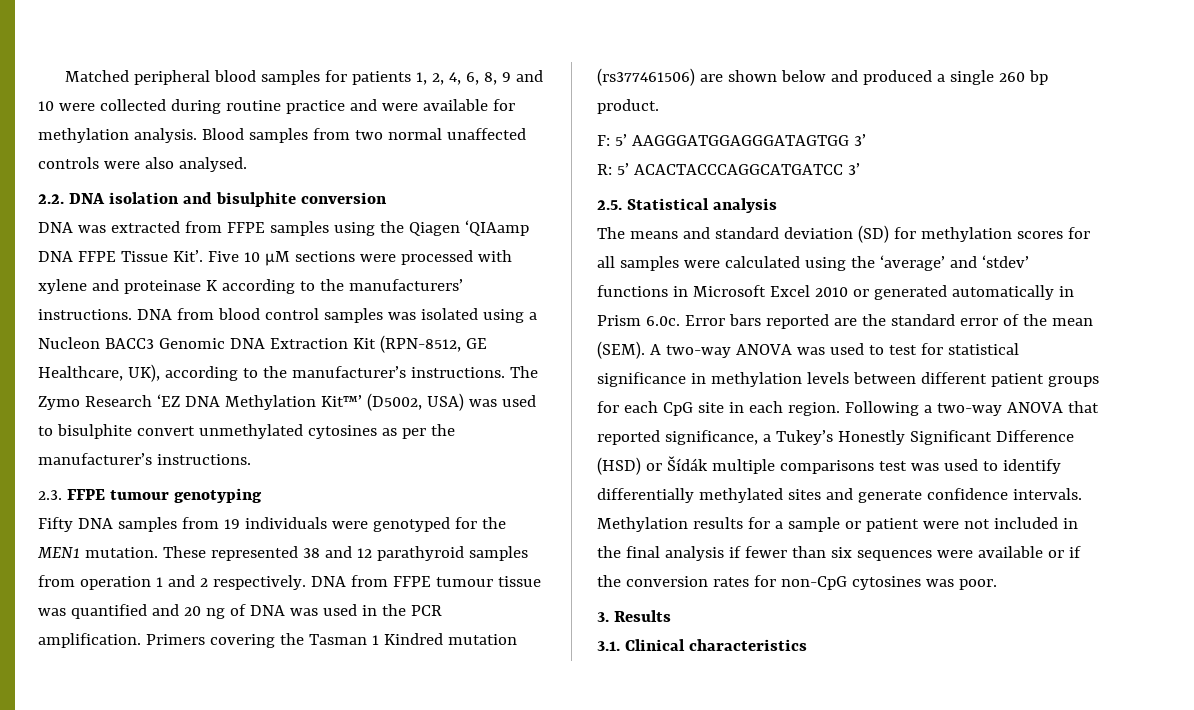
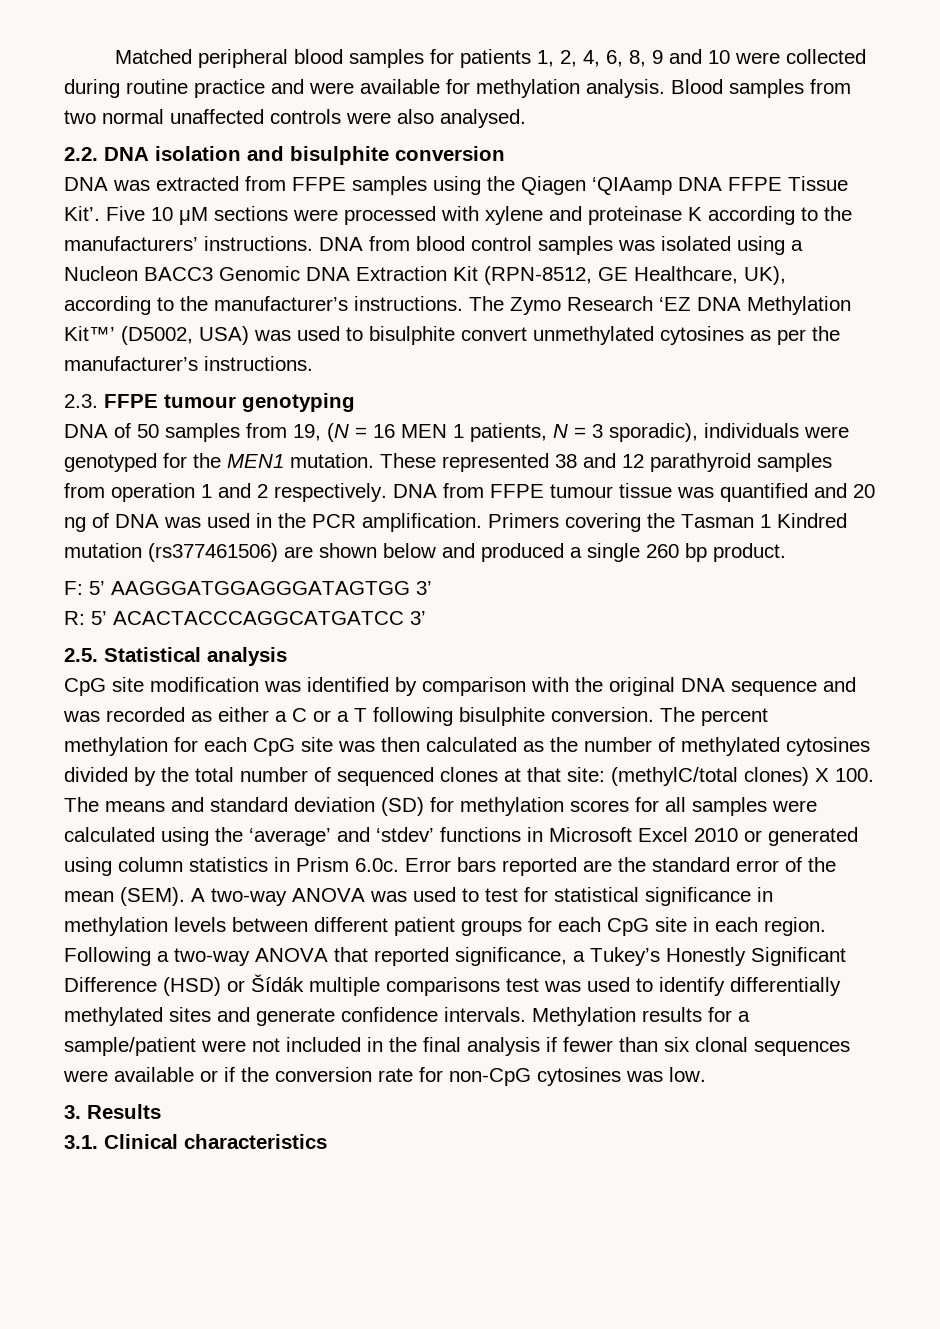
[38,517,240,532] Fifty DNA samples from 19 -> [64,423,698,442] DNA of 50 samples from 19, (N = 16 MEN 1 patients, N = 3 sporadic),
(777, 205) none -> [64,677,856,696] [63,707,768,726] [64,737,870,756] [64,767,874,786] CpG site modification was identified by comparison with the original DNA sequence and was recorded as either a C or a T following bisulphite conversion. The percent methylation for each CpG site was then calculated as the number of methylated cytosines divided by the total number of sequenced clones at that site: (methylC/total clones) X 100.
[951,285,1054,300] automatically -> [64,857,268,876] using column statistics
[787,517,919,532] sample or patient -> [64,1037,196,1056] sample/patient
(852, 552) none -> [695,1037,748,1052] clonal
[712,577,749,587] rates -> [378,1068,413,1082] rate
[958,579,997,590] poor. -> [669,1067,706,1082] low.

